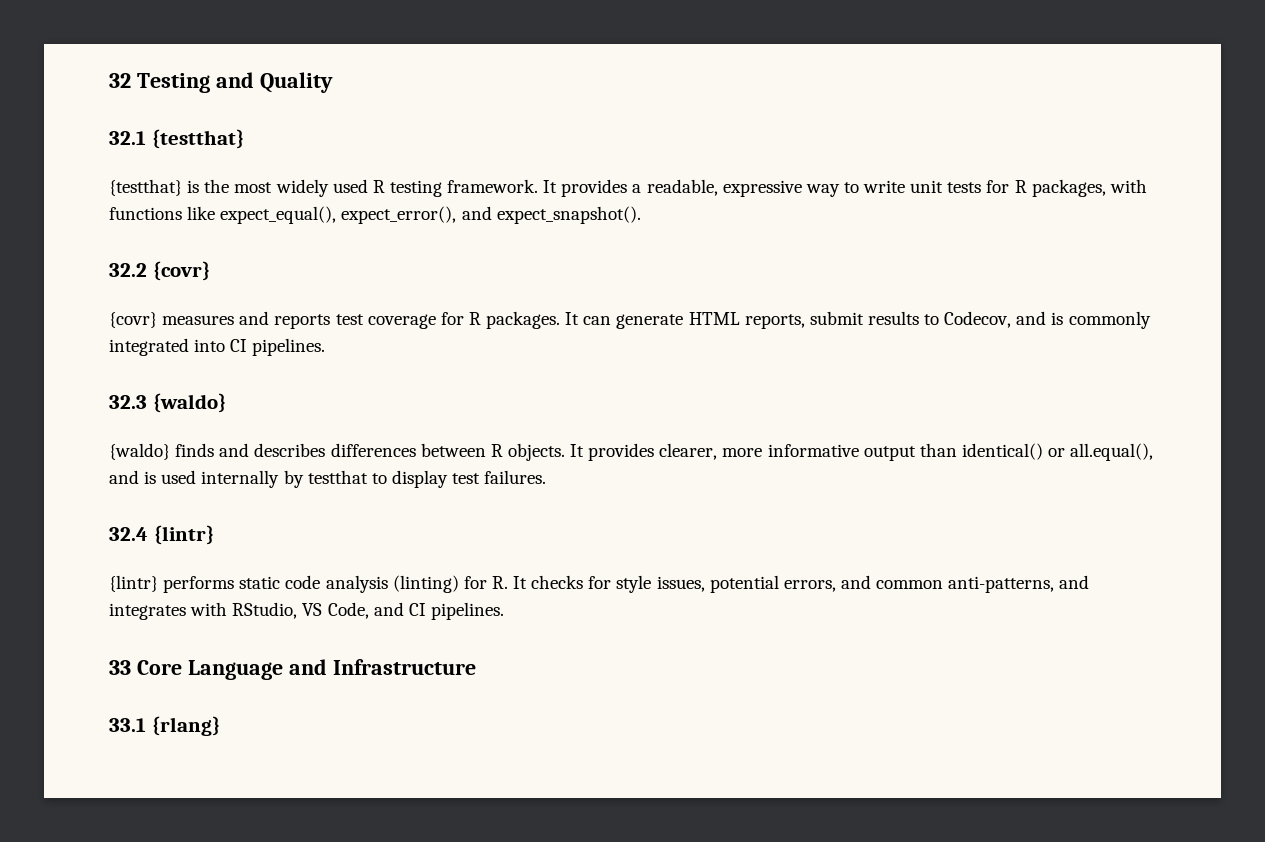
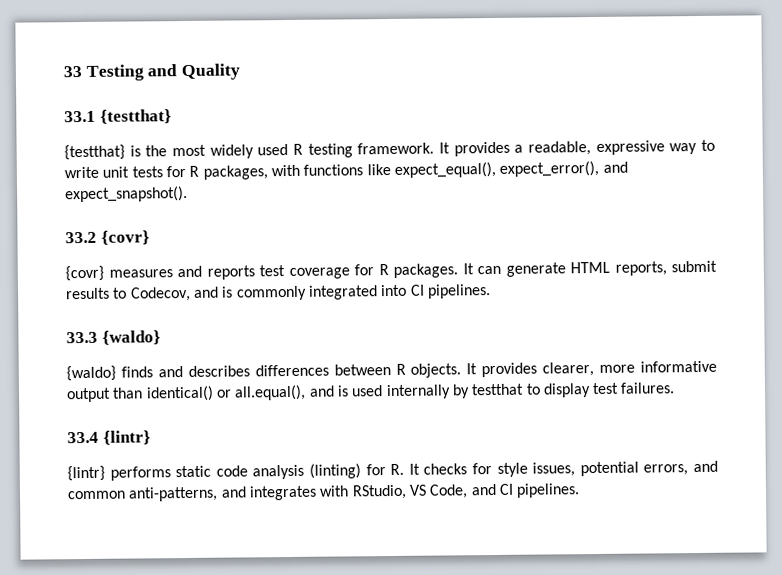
[109,73,131,88] 32 -> [63,66,82,78] 33
[109,131,146,145] 32.1 -> [64,110,96,123] 33.1
[109,263,147,277] 32.2 -> [65,231,97,244] 33.2
[109,395,147,409] 32.3 -> [66,331,98,344] 33.3
[109,527,148,541] 32.4 -> [67,431,99,444] 33.4
[109,659,476,680] [109,716,220,736] // 33 Core Language and Infrastructure // 33.1 {rlang} -> (581, 490) none

